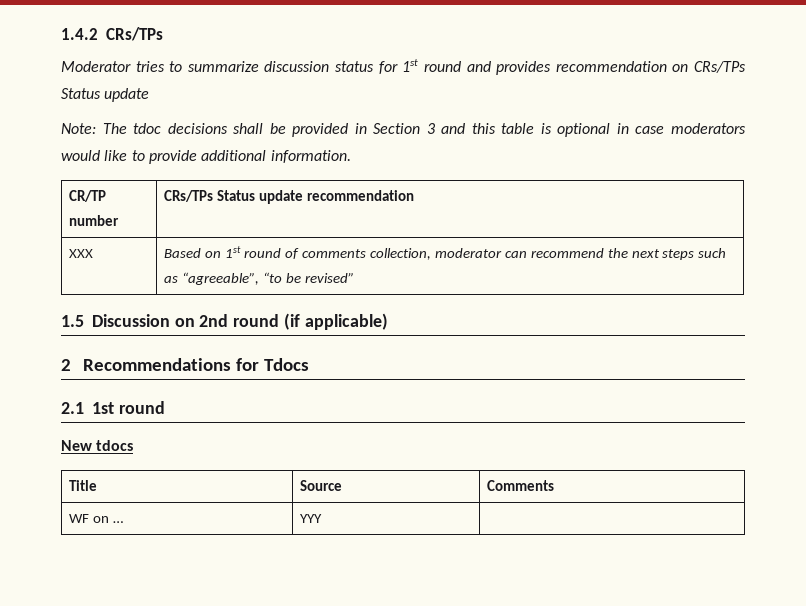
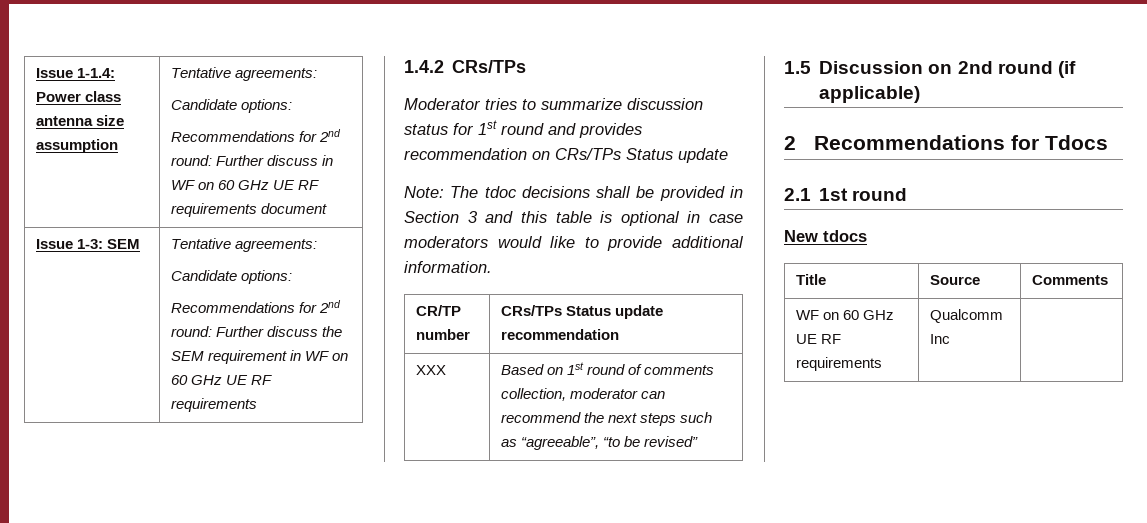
(61, 34) none -> [36,68,116,78] [36,91,122,102] [36,115,125,126] [36,139,119,153] [171,67,318,81] [171,99,293,113] [171,129,342,142] [171,155,334,166] [171,180,320,190] [171,203,328,217] [36,239,141,249] [171,238,318,252] [171,270,293,284] [171,300,342,313] [171,326,343,337] [171,350,349,364] [171,375,273,385] [171,398,258,412] Issue 1-1.4: Power class antenna size assumption | Tentative agreements: // Candidate options: // Recommendations for 2nd round: Further discuss in WF on 60 GHz UE RF requirements document // Issue 1-3: SEM | Tentative agreements: // Candidate options: // Recommendations for 2nd round: Further discuss the SEM requirement in WF on 60 GHz UE RF requirements //
[113,521,124,523] [300,514,323,523] … | YYY -> [843,310,895,320] [796,334,842,344] [796,357,883,371] [930,309,1004,323] [930,334,951,344] 60 GHz UE RF requirements | Qualcomm Inc

